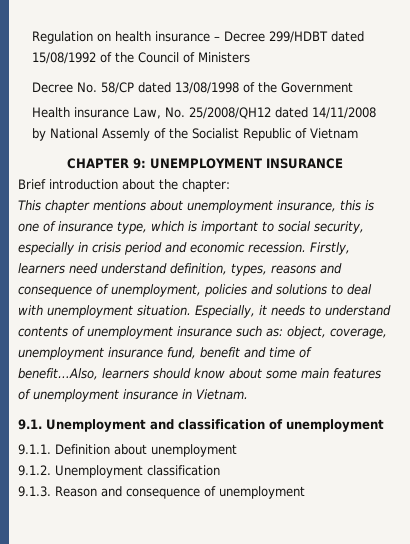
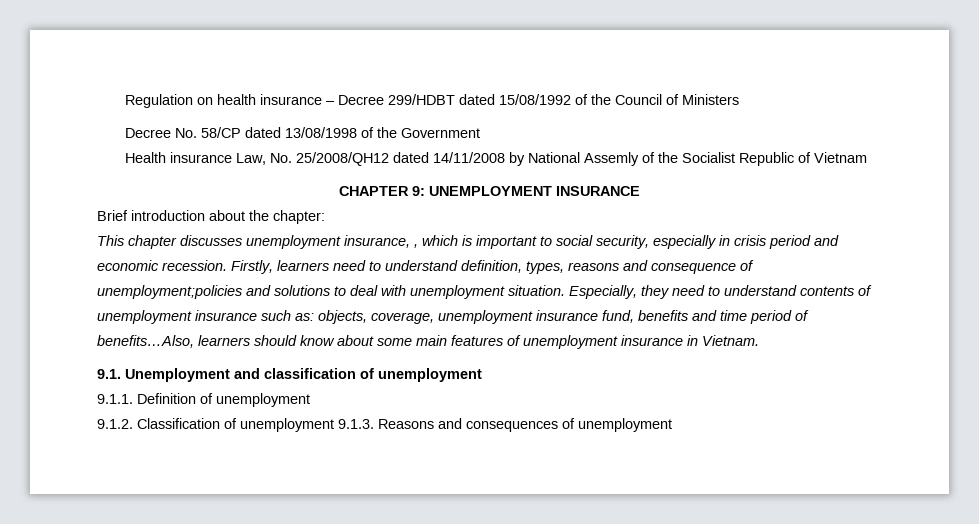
[93,200,374,213] [18,221,147,234] mentions about unemployment insurance, this is one of insurance type, -> [180,235,418,249] discusses unemployment insurance, ,
(98, 268) none -> [369,261,381,271] to
[111,284,247,297] unemployment, policies -> [97,285,242,299] unemployment;policies
[259,305,305,316] it needs -> [641,285,705,299] they need
[287,326,326,339] object, -> [318,310,367,324] objects,
[200,347,240,358] benefit -> [638,310,688,321] benefits
[299,347,312,358] [18,368,98,380] of benefit…Also, -> [750,310,809,324] [97,335,194,348] period of benefits…Also,
[114,444,147,455] about -> [200,393,213,404] of
[55,465,220,478] [18,486,200,499] Unemployment classification // 9.1.3. Reason and consequence -> [137,418,558,432] Classification of unemployment 9.1.3. Reasons and consequences

